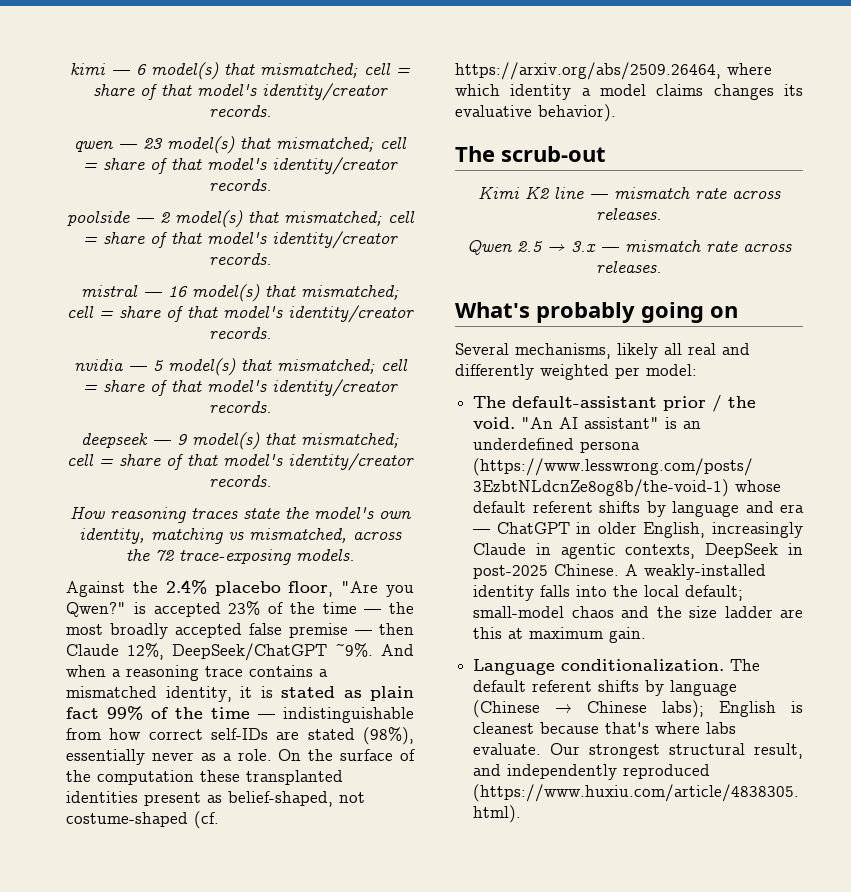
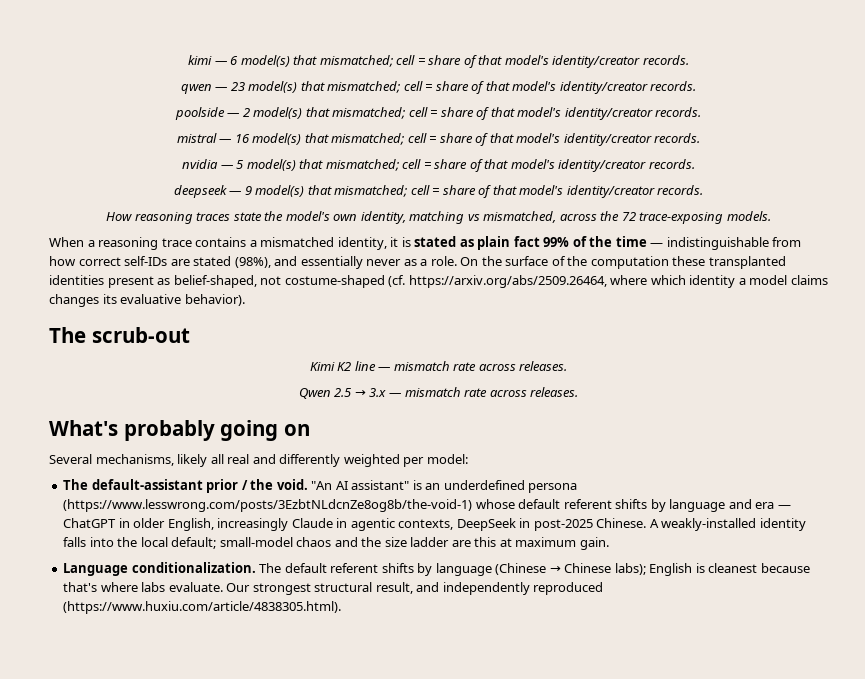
[66,580,414,597] [66,601,414,617] [66,623,414,639] [66,643,414,661] [66,665,106,677] Against the 2.4% placebo floor, "Are you Qwen?" is accepted 23% of the time — the most broadly accepted false premise — then Claude 12%, DeepSeek/ChatGPT ~9%. And when -> [49,237,84,247] When
(415, 736) none -> [274,256,298,266] and

